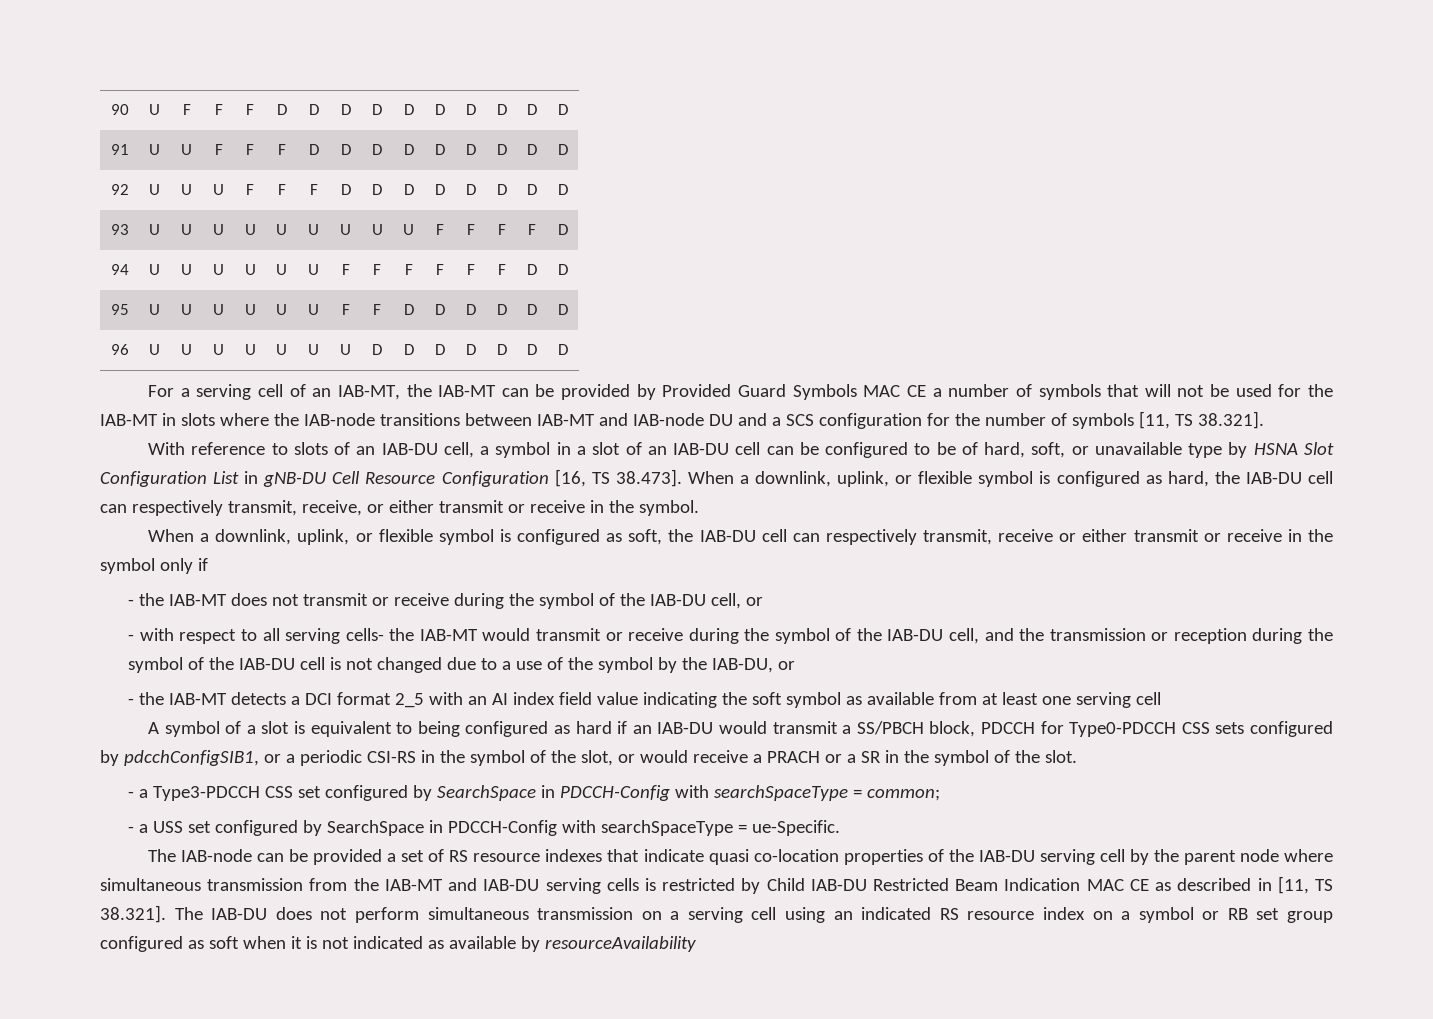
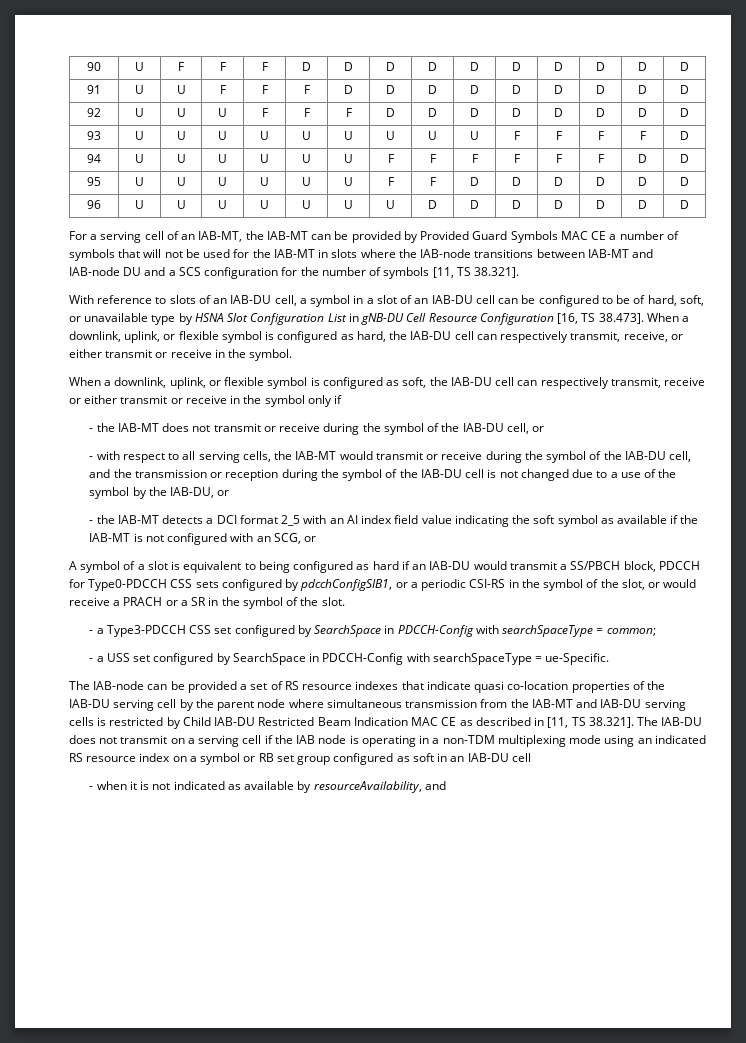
[345,628,384,641] cells- -> [242,451,271,462] cells,
[939,692,1162,708] from at least one serving cell -> [670,515,699,524] [89,533,317,545] if the IAB-MT is not configured with an SCG, or
[354,907,634,923] perform simultaneous transmission -> [120,735,168,744] transmit
(777, 913) none -> [264,735,602,747] if the IAB node is operating in a non-TDM multiplexing mode
(239, 942) none -> [437,753,531,762] [89,786,94,790] in an IAB-DU cell // -
[544,936,696,952] resourceAvailability -> [313,781,446,793] resourceAvailability, and

